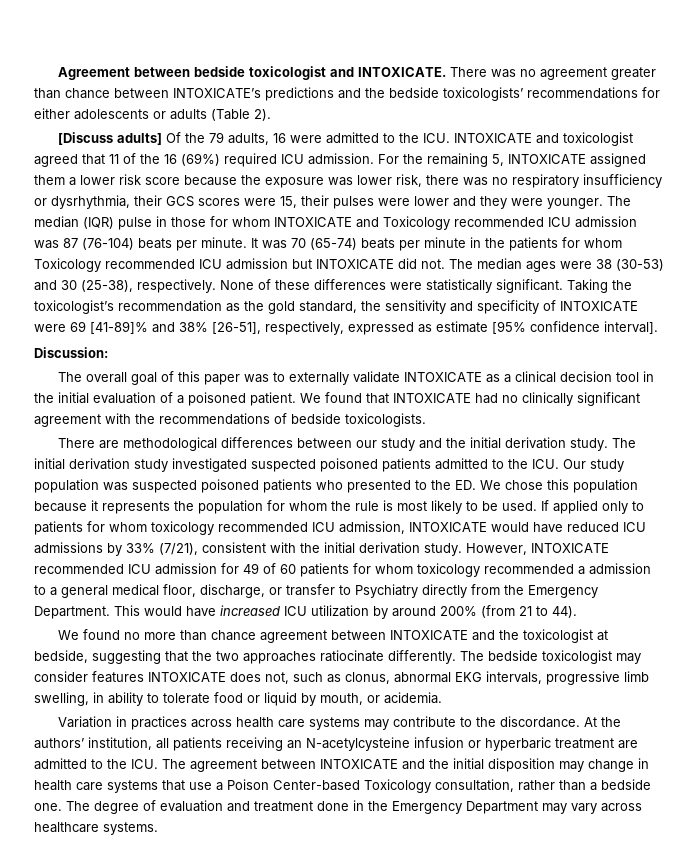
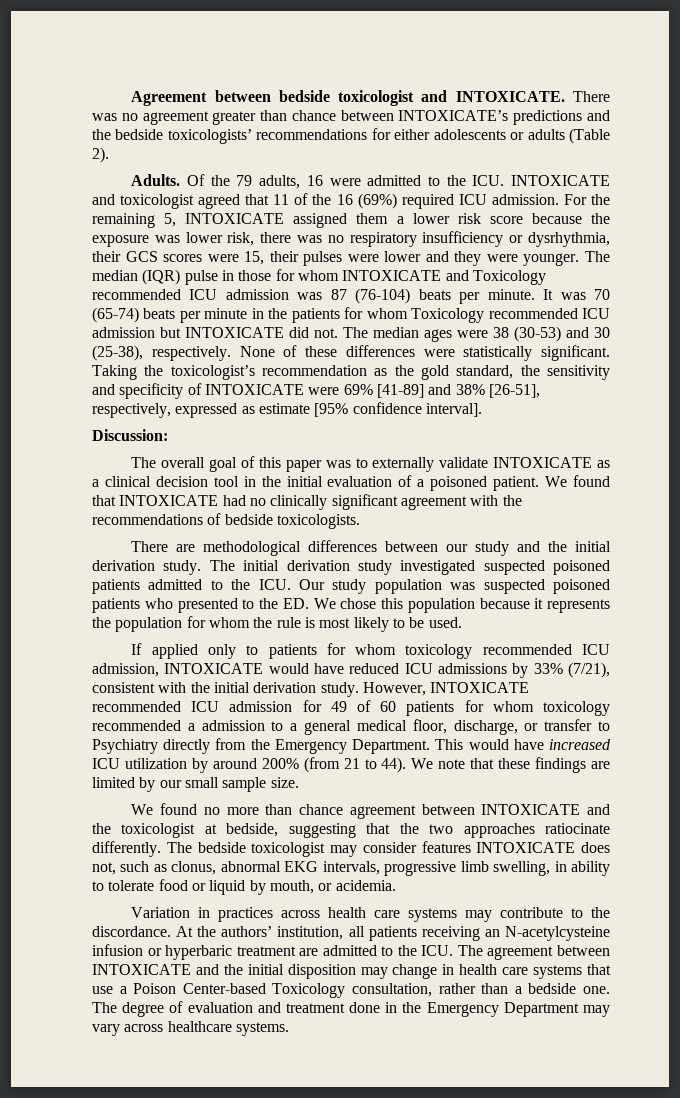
[58,132,163,145] [Discuss adults] -> [131,174,181,186] Adults.
[70,321,148,334] 69 [41-89]% -> [343,384,424,398] 69% [41-89]
(537, 506) none -> (462, 622) //
(577, 612) none -> [411,757,611,773] [92,777,299,792] We note that these findings are limited by our small sample size.

